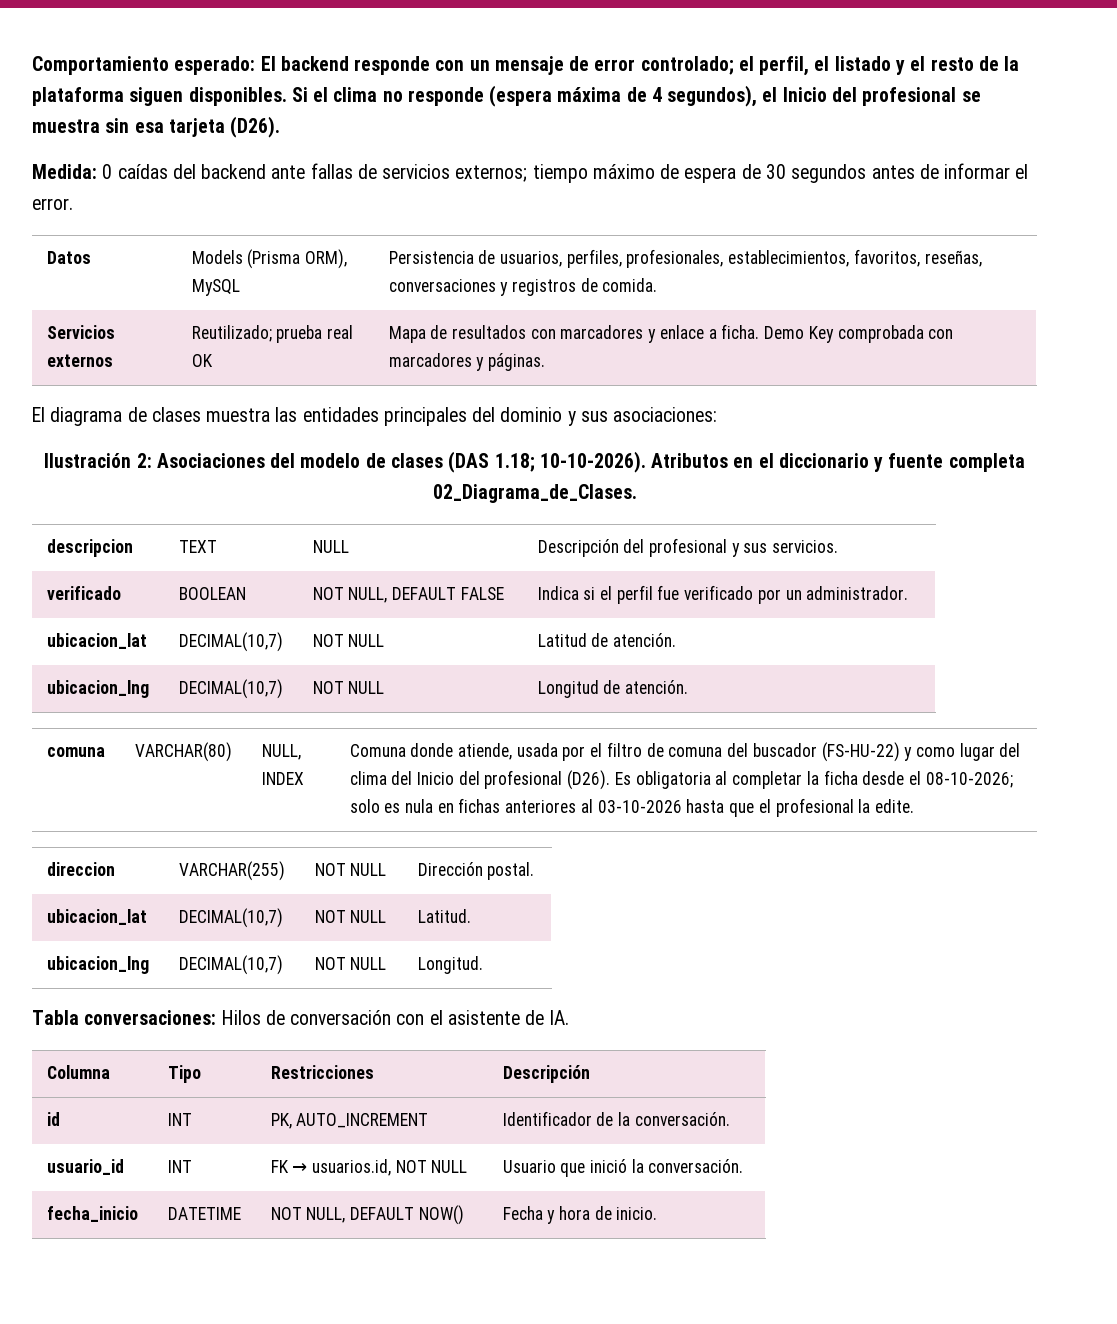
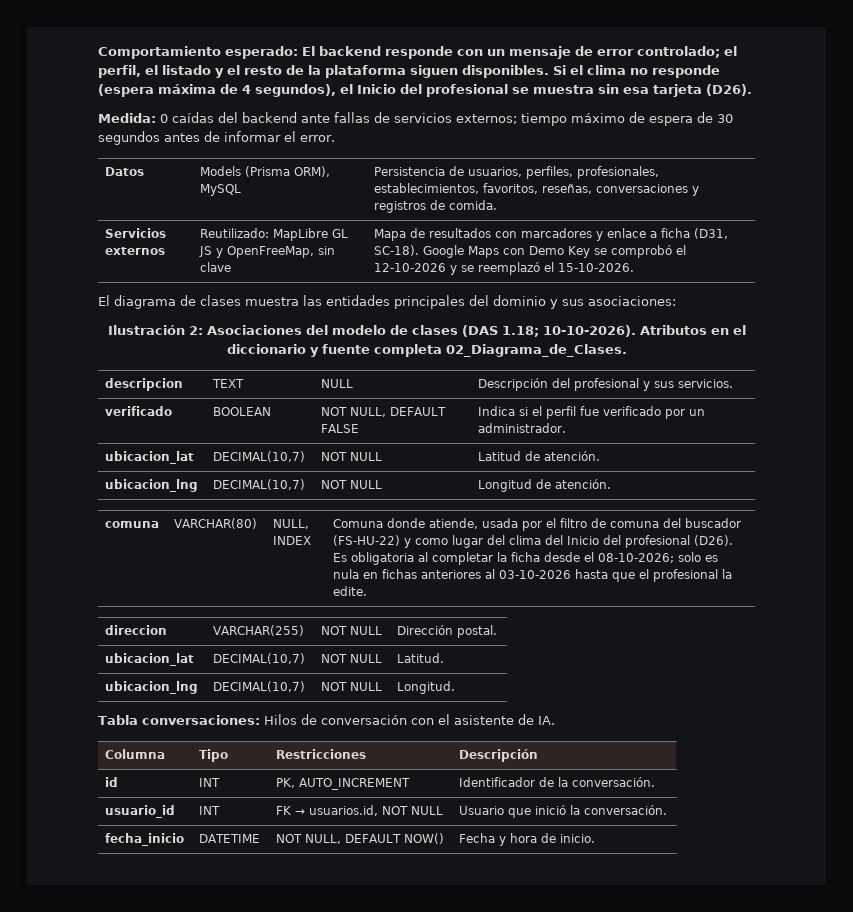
[191,325,353,343] [191,354,213,367] Reutilizado; prueba real OK -> [200,228,349,241] [199,246,336,258] [200,262,232,272] Reutilizado: MapLibre GL JS y OpenFreeMap, sin clave
[721,324,954,343] [388,353,545,371] ficha. Demo Key comprobada con marcadores y páginas. -> [661,228,729,239] [374,245,687,258] [374,262,635,275] ficha (D31, SC-18). Google Maps con Demo Key se comprobó el 12-10-2026 y se reemplazó el 15-10-2026.

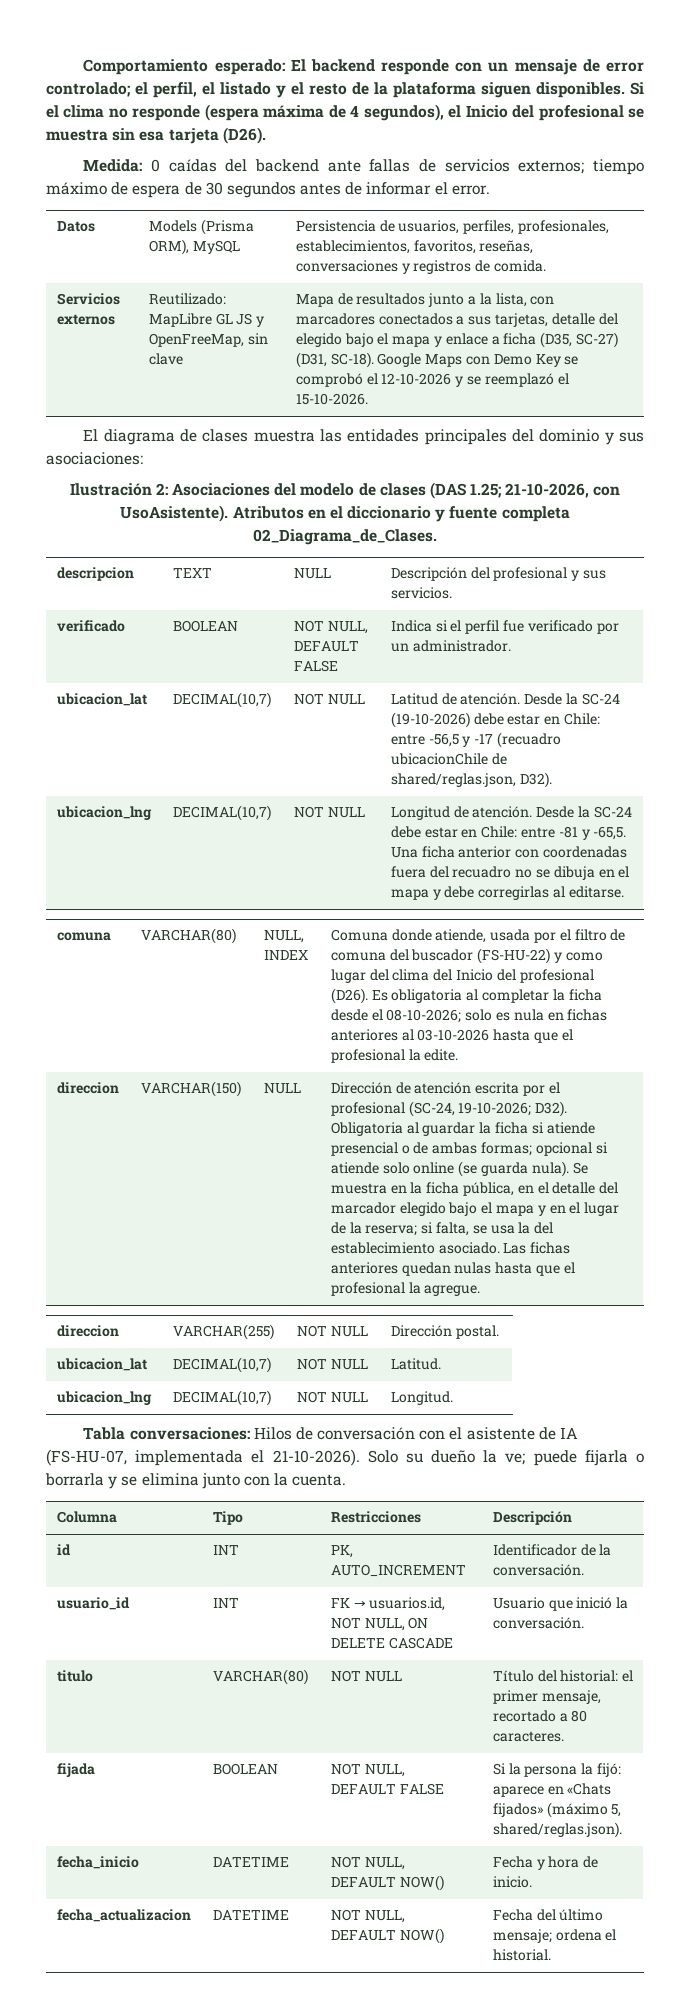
[495,228,593,238] con marcadores -> [428,293,555,307] [295,313,618,327] [295,333,431,347] junto a la lista, con marcadores conectados a sus tarjetas, detalle del elegido bajo el mapa
(691, 233) none -> [540,332,618,348] (D35, SC-27)
[501,325,636,337] 1.18; 10-10-2026). -> [470,483,621,498] [120,505,229,522] 1.25; 21-10-2026, con UsoAsistente).
(601, 456) none -> [524,693,620,705] [390,712,600,728] [390,732,561,748] [390,753,507,765] [390,772,552,788] Desde la SC-24 (19-10-2026) debe estar en Chile: entre -56,5 y -17 (recuadro ubicacionChile de shared/reglas.json, D32).
(612, 484) none -> [536,806,632,818] [390,826,627,840] [390,846,627,858] [390,866,630,880] [390,886,624,900] Desde la SC-24 debe estar en Chile: entre -81 y -65,5. Una ficha anterior con coordenadas fuera del recuadro no se dibuja en el mapa y debe corregirlas al editarse.
(368, 591) none -> [56,1082,119,1094] [140,1081,241,1097] [263,1083,301,1094] [330,1082,560,1096] [330,1101,568,1117] [330,1122,595,1136] [330,1142,608,1156] [330,1161,588,1177] [330,1182,619,1196] [330,1202,620,1216] [330,1222,554,1236] [330,1242,571,1254] [330,1262,575,1276] [330,1282,481,1296] // direccion | VARCHAR(150) | NULL | Dirección de atención escrita por el profesional (SC-24, 19-10-2026; D32). Obligatoria al guardar la ficha si atiende presencial o de ambas formas; opcional si atiende solo online (se guarda nula). Se muestra en la ficha pública, en el detalle del marcador elegido bajo el mapa y en el lugar de la reserva; si falta, se usa la del establecimiento asociado. Las fichas anteriores quedan nulas hasta que el profesional la agregue.
[537,716,555,725] IA. -> [560,1427,579,1439] [46,1449,644,1466] [45,1473,347,1489] IA (FS-HU-07, implementada el 21-10-2026). Solo su dueño la ve; puede fijarla o borrarla y se elimina junto con la cuenta.
[411,806,444,815] NULL -> [364,1617,429,1631] [330,1637,453,1649] NULL, ON DELETE CASCADE
(668, 810) none -> [56,1670,93,1682] [212,1669,308,1685] [330,1670,402,1682] [492,1670,634,1682] [492,1690,601,1704] [492,1710,588,1722] [492,1731,564,1742] [56,1763,95,1777] [212,1763,278,1775] [330,1763,405,1777] [330,1783,444,1795] [492,1763,621,1777] [492,1783,612,1797] [492,1802,622,1818] [492,1822,622,1838] // titulo | VARCHAR(80) | NOT NULL | Título del historial: el primer mensaje, recortado a 80 caracteres. // fijada | BOOLEAN | NOT NULL, DEFAULT FALSE | Si la persona la fijó: aparece en «Chats fijados» (máximo 5, shared/reglas.json).
(596, 838) none -> [56,1909,191,1922] [212,1910,289,1920] [330,1909,405,1923] [330,1928,444,1944] [492,1909,604,1921] [492,1929,617,1943] [492,1949,551,1961] // fecha_actualizacion | DATETIME | NOT NULL, DEFAULT NOW() | Fecha del último mensaje; ordena el historial.

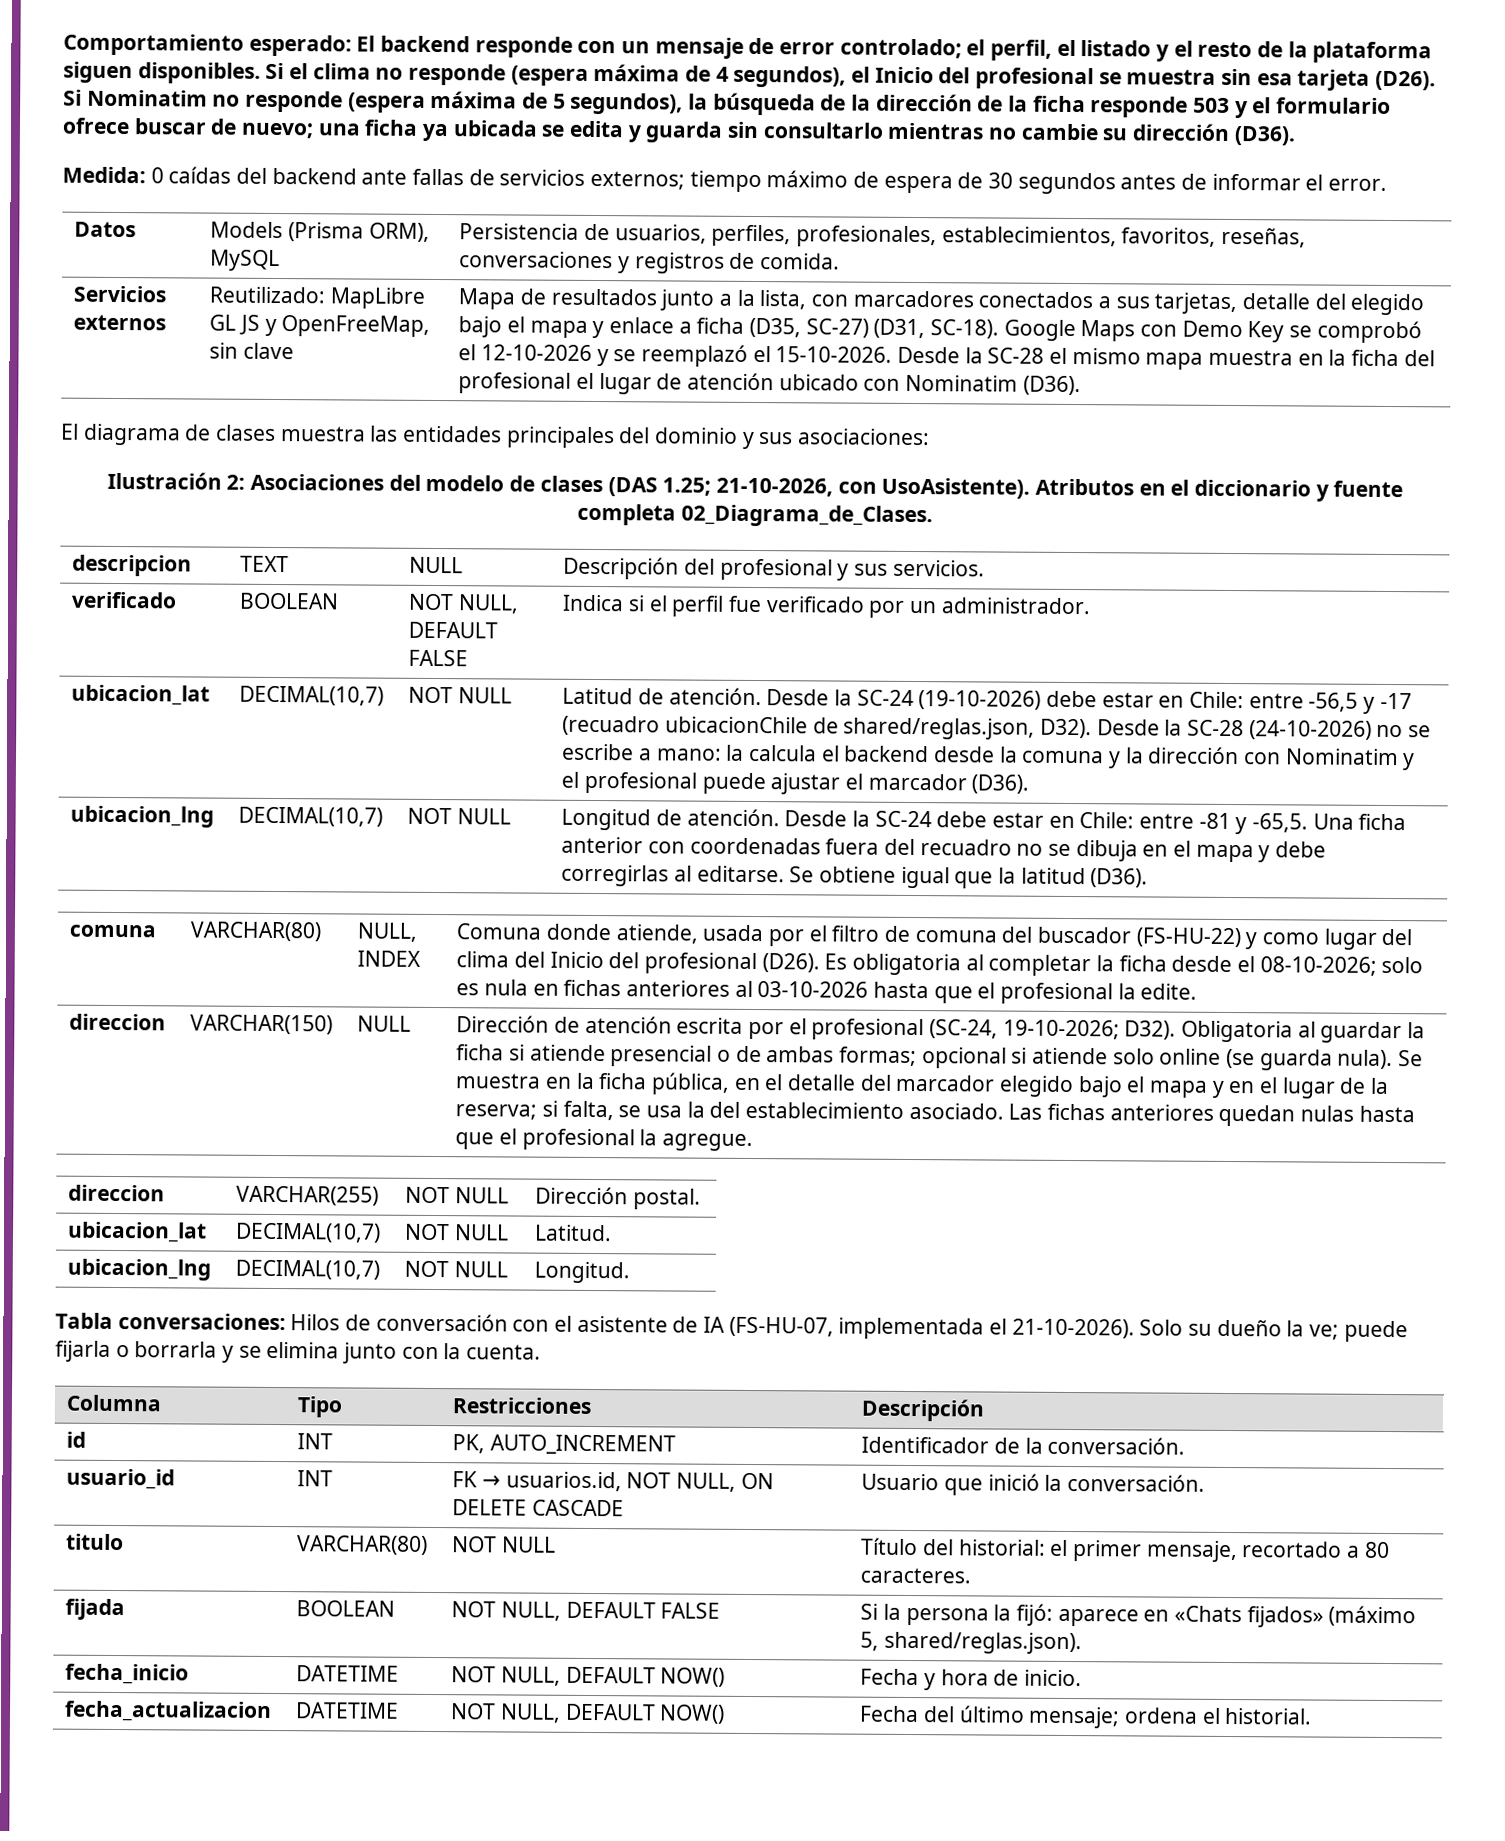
(266, 135) none -> [63,89,1392,119] [62,117,1296,146] Si Nominatim no responde (espera máxima de 5 segundos), la búsqueda de la dirección de la ficha responde 503 y el formulario ofrece buscar de nuevo; una ficha ya ubicada se edita y guarda sin consultarlo mientras no cambie su dirección (D36).
(368, 399) none -> [896,346,1435,370] [458,372,1081,396] Desde la SC-28 el mismo mapa muestra en la ficha del profesional el lugar de atención ubicado con Nominatim (D36).
(552, 780) none -> [1096,719,1431,740] [562,743,1416,771] [561,771,1030,795] Desde la SC-28 (24-10-2026) no se escribe a mano: la calcula el backend desde la comuna y la dirección con Nominatim y el profesional puede ajustar el marcador (D36).
(624, 892) none -> [789,866,1149,889] Se obtiene igual que la latitud (D36).

